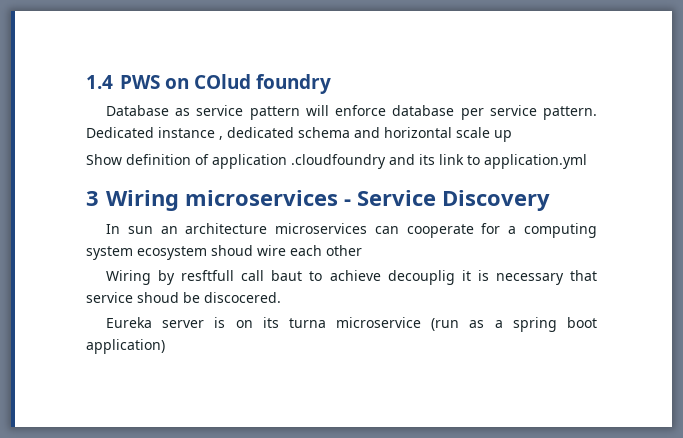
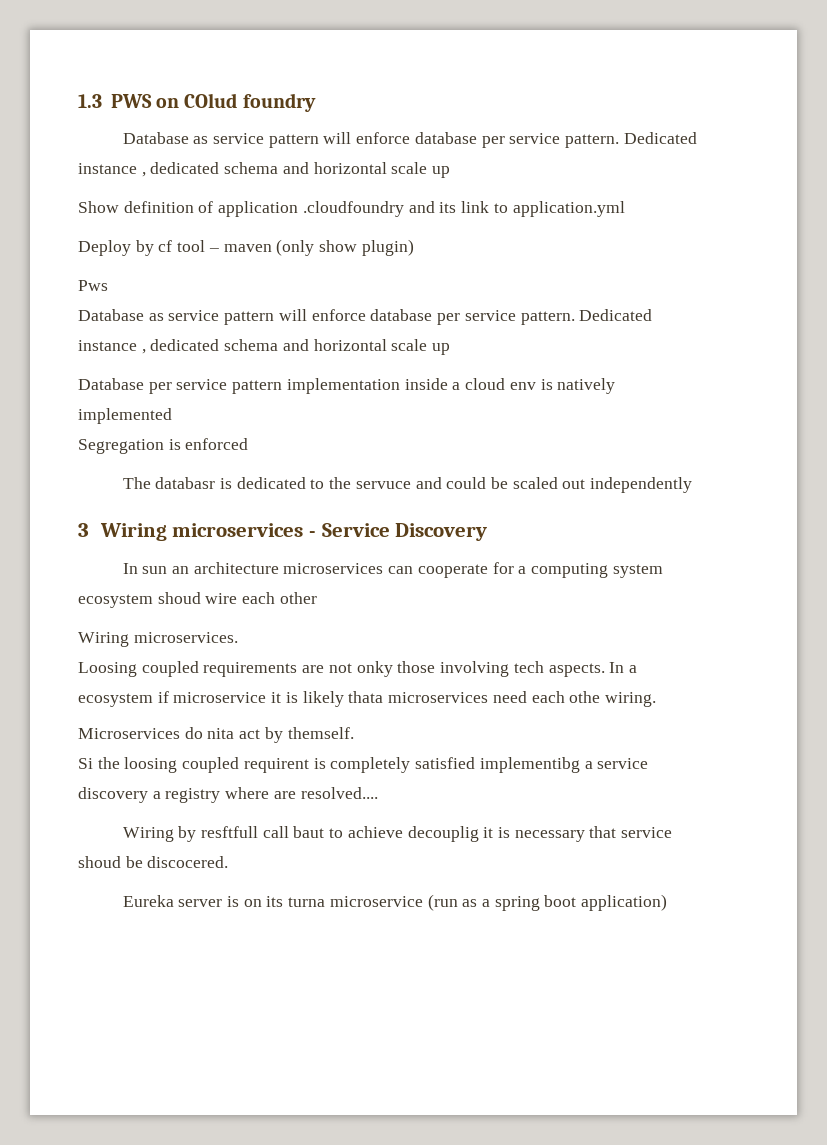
[86,75,113,89] 1.4 -> [78,94,102,108] 1.3
(587, 161) none -> [78,239,414,256] [78,280,108,291] [78,309,653,325] [78,339,451,355] [78,378,616,394] [78,408,172,424] [78,438,249,454] [122,477,693,493] // Deploy by cf tool – maven (only show plugin) // Pws // Database as service pattern will enforce database per service pattern. Dedicated instance , dedicated schema and horizontal scale up // Database per service pattern implementation inside a cloud env is natively implemented // Segregation is enforced // The databasr is dedicated to the servuce and could be scaled out independently
(362, 250) none -> [78,632,238,647] [78,661,637,677] [78,691,656,707] [78,727,354,743] [78,757,649,773] [78,787,378,803] // Wiring microservices. // Loosing coupled requirements are not onky those involving tech aspects. In a ecosystem if microservice it is likely thata microservices need each othe wiring. // Microservices do nita act by themself. // Si the loosing coupled requirent is completely satisfied implementibg a service discovery a registry where are resolved....

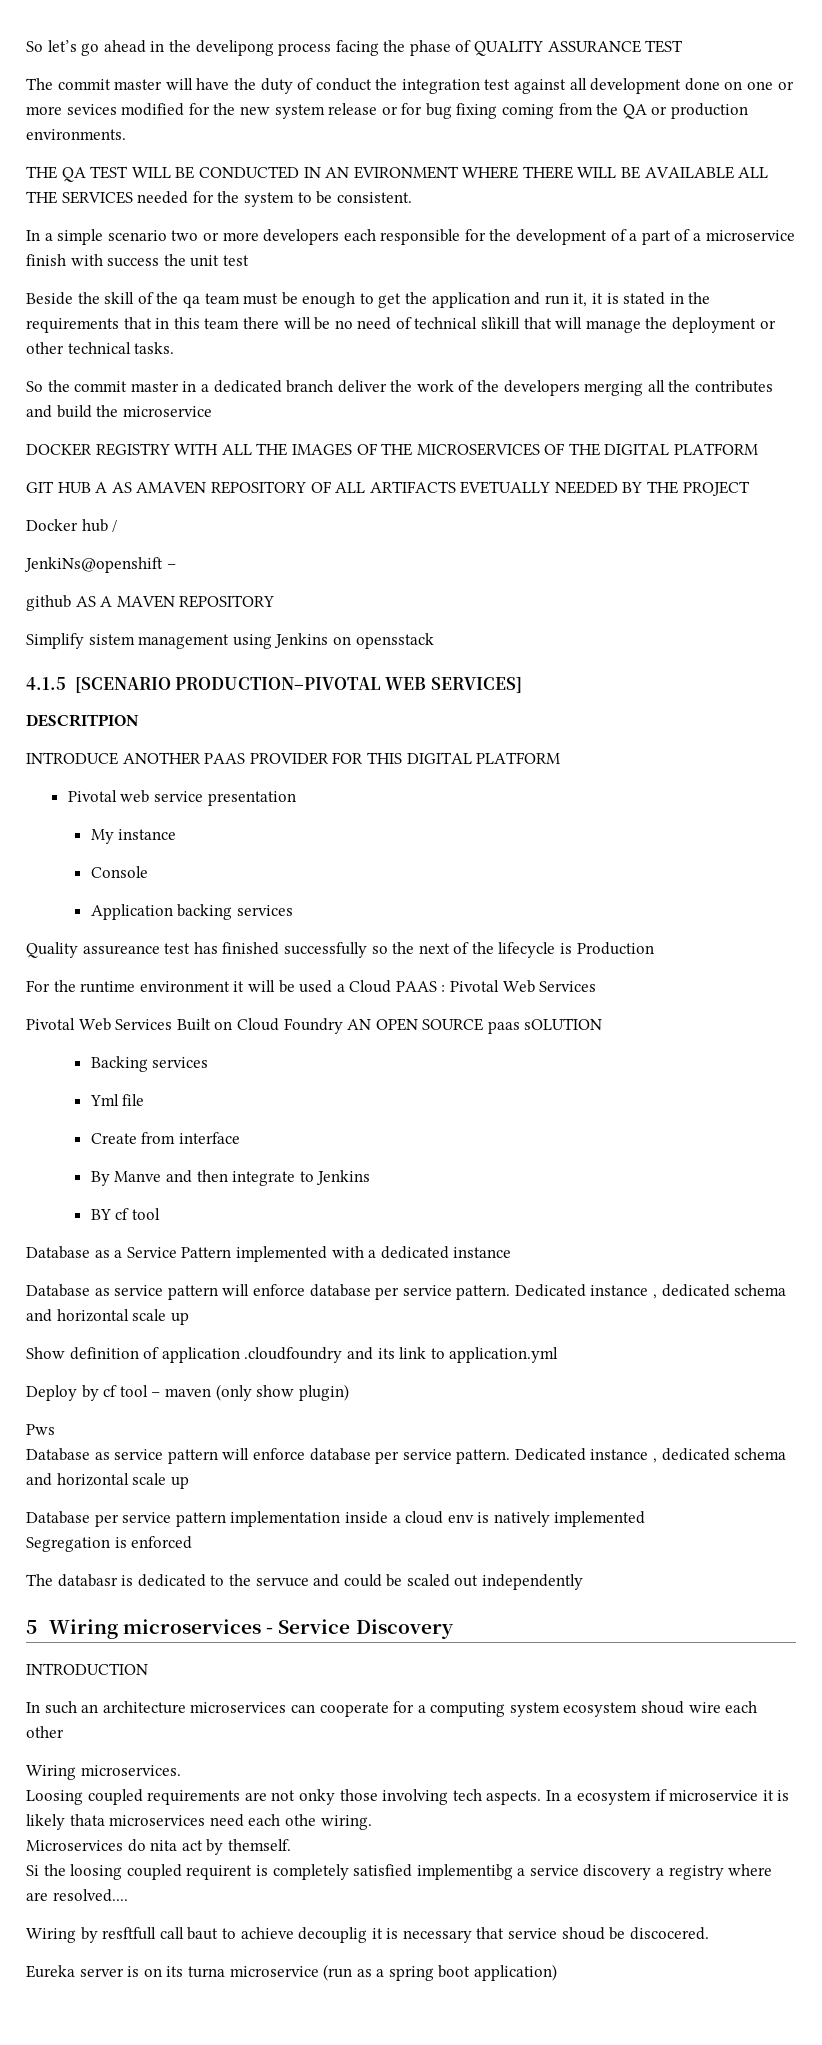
[78,93,316,112] 1.3 PWS on COlud foundry -> [26,40,684,56] [26,78,794,94] [26,103,749,119] [26,129,126,140] [26,166,769,182] [26,191,412,207] [26,229,795,245] [26,254,249,267] [26,292,711,308] [26,317,776,333] [26,342,175,354] [26,380,774,396] [26,405,212,418] [26,443,759,456] [26,481,750,496] [26,519,118,532] [24,557,176,573] [26,595,275,611] [26,633,434,649] [26,677,522,693] [26,714,139,727] [26,752,561,765] [67,790,296,806] [90,829,177,844] [90,866,148,878] [90,904,293,920] [26,942,654,958] [26,980,597,993] [26,1018,603,1034] [90,1056,209,1072] [89,1094,145,1106] [90,1132,240,1144] [90,1170,371,1186] [90,1208,160,1220] [26,1246,512,1262] So let’s go ahead in the develipong process facing the phase of QUALITY ASSURANCE TEST // The commit master will have the duty of conduct the integration test against all development done on one or more sevices modified for the new system release or for bug fixing coming from the QA or production environments. // THE QA TEST WILL BE CONDUCTED IN AN EVIRONMENT WHERE THERE WILL BE AVAILABLE ALL THE SERVICES needed for the system to be consistent. // In a simple scenario two or more developers each responsible for the development of a part of a microservice finish with success the unit test // Beside the skill of the qa team must be enough to get the application and run it, it is stated in the requirements that in this team there will be no need of technical slìkill that will manage the deployment or other technical tasks. // So the commit master in a dedicated branch deliver the work of the developers merging all the contributes and build the microservice // DOCKER REGISTRY WITH ALL THE IMAGES OF THE MICROSERVICES OF THE DIGITAL PLATFORM // GIT HUB A AS AMAVEN REPOSITORY OF ALL ARTIFACTS EVETUALLY NEEDED BY THE PROJECT // Docker hub / // JenkiNs@openshift – // github AS A MAVEN REPOSITORY // Simplify sistem management using Jenkins on opensstack // 4.1.5 [SCENARIO PRODUCTION–PIVOTAL WEB SERVICES] // DESCRITPION // INTRODUCE ANOTHER PAAS PROVIDER FOR THIS DIGITAL PLATFORM // Pivotal web service presentation // My instance // Console // Application backing services // Quality assureance test has finished successfully so the next of the lifecycle is Production // For the runtime environment it will be used a Cloud PAAS : Pivotal Web Services // Pivotal Web Services Built on Cloud Foundry AN OPEN SOURCE paas sOLUTION // Backing services // Yml file // Create from interface // By Manve and then integrate to Jenkins // BY cf tool // Database as a Service Pattern implemented with a dedicated instance
[78,523,89,537] 3 -> [26,1620,37,1634] 5
[122,563,168,574] // In sun -> [26,1663,148,1675] [26,1701,77,1714] // INTRODUCTION // In such

